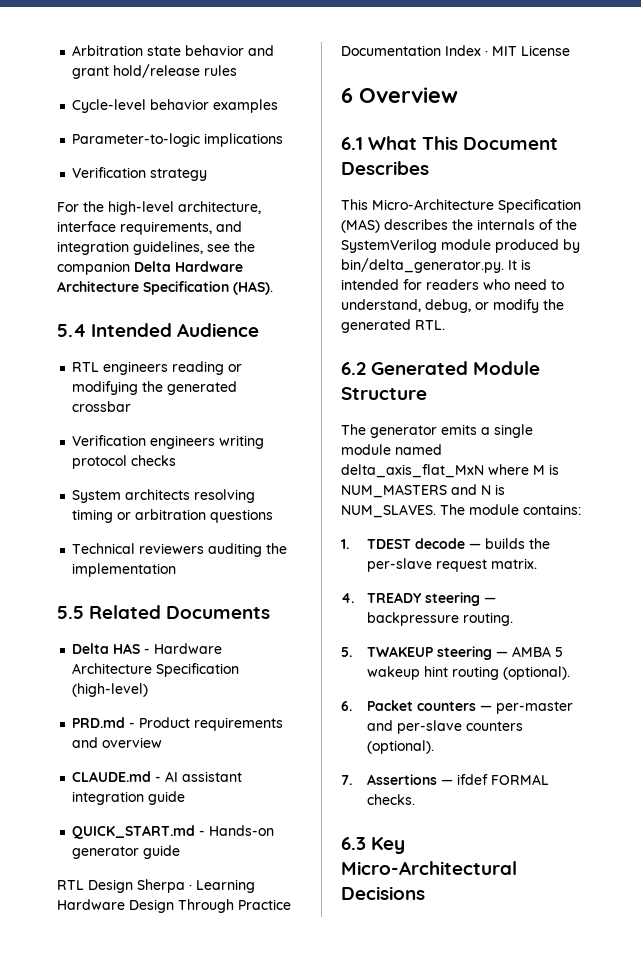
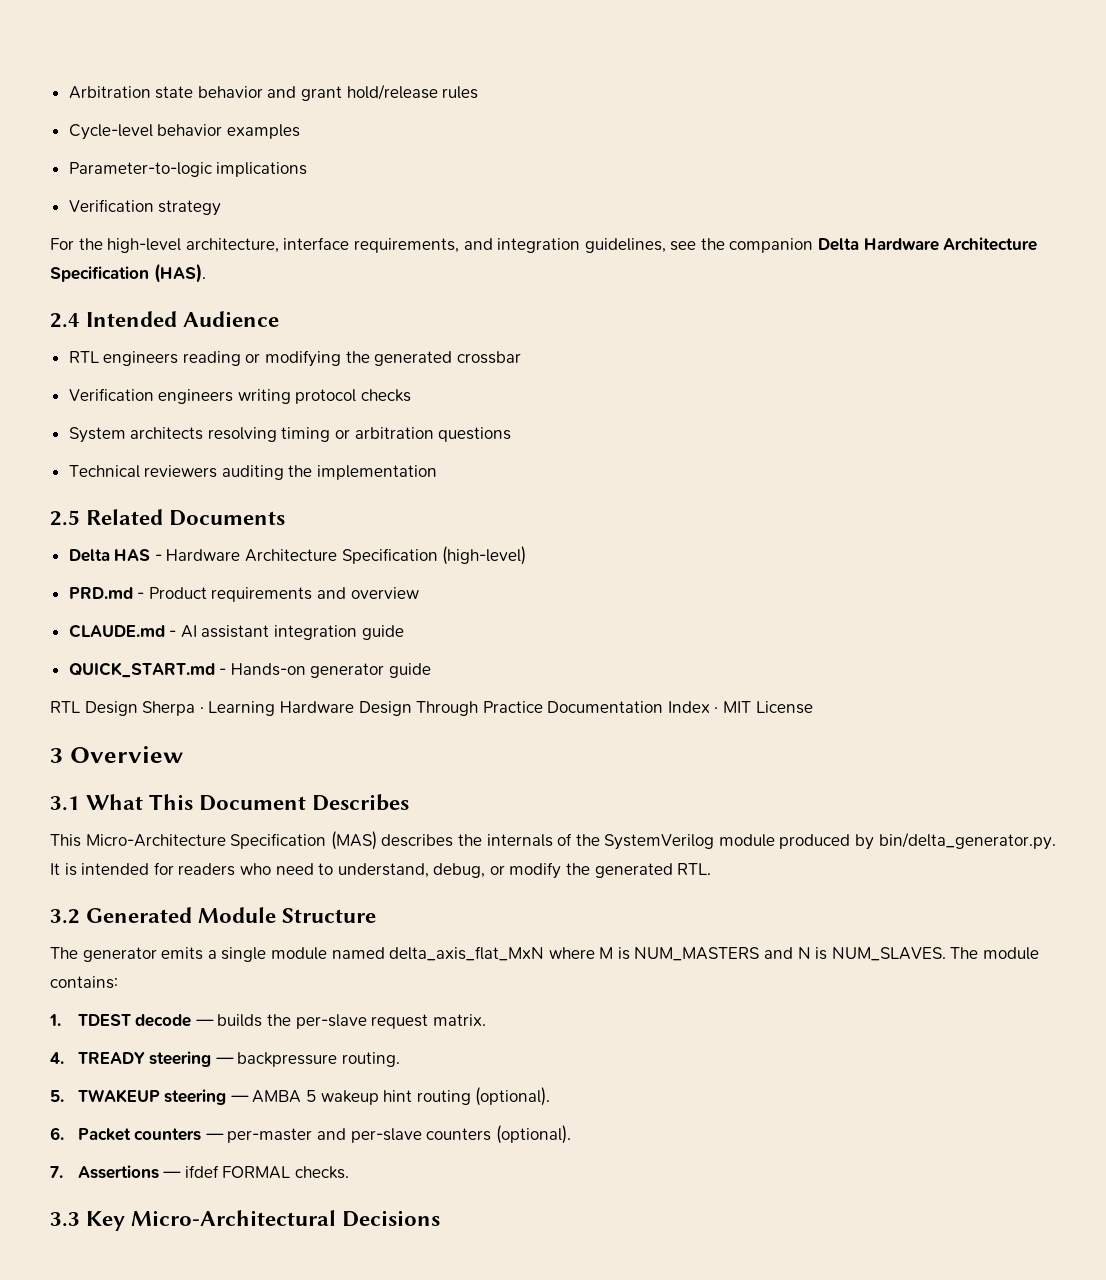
[57,324,86,337] 5.4 -> [50,313,80,328] 2.4
[57,606,84,619] 5.5 -> [50,510,80,526] 2.5
[341,88,353,103] 6 -> [50,748,63,763] 3
[341,137,363,150] 6.1 -> [50,796,80,811] 3.1
[341,362,366,375] 6.2 -> [50,909,80,924] 3.2
[341,837,366,850] 6.3 -> [50,1212,80,1227] 3.3

